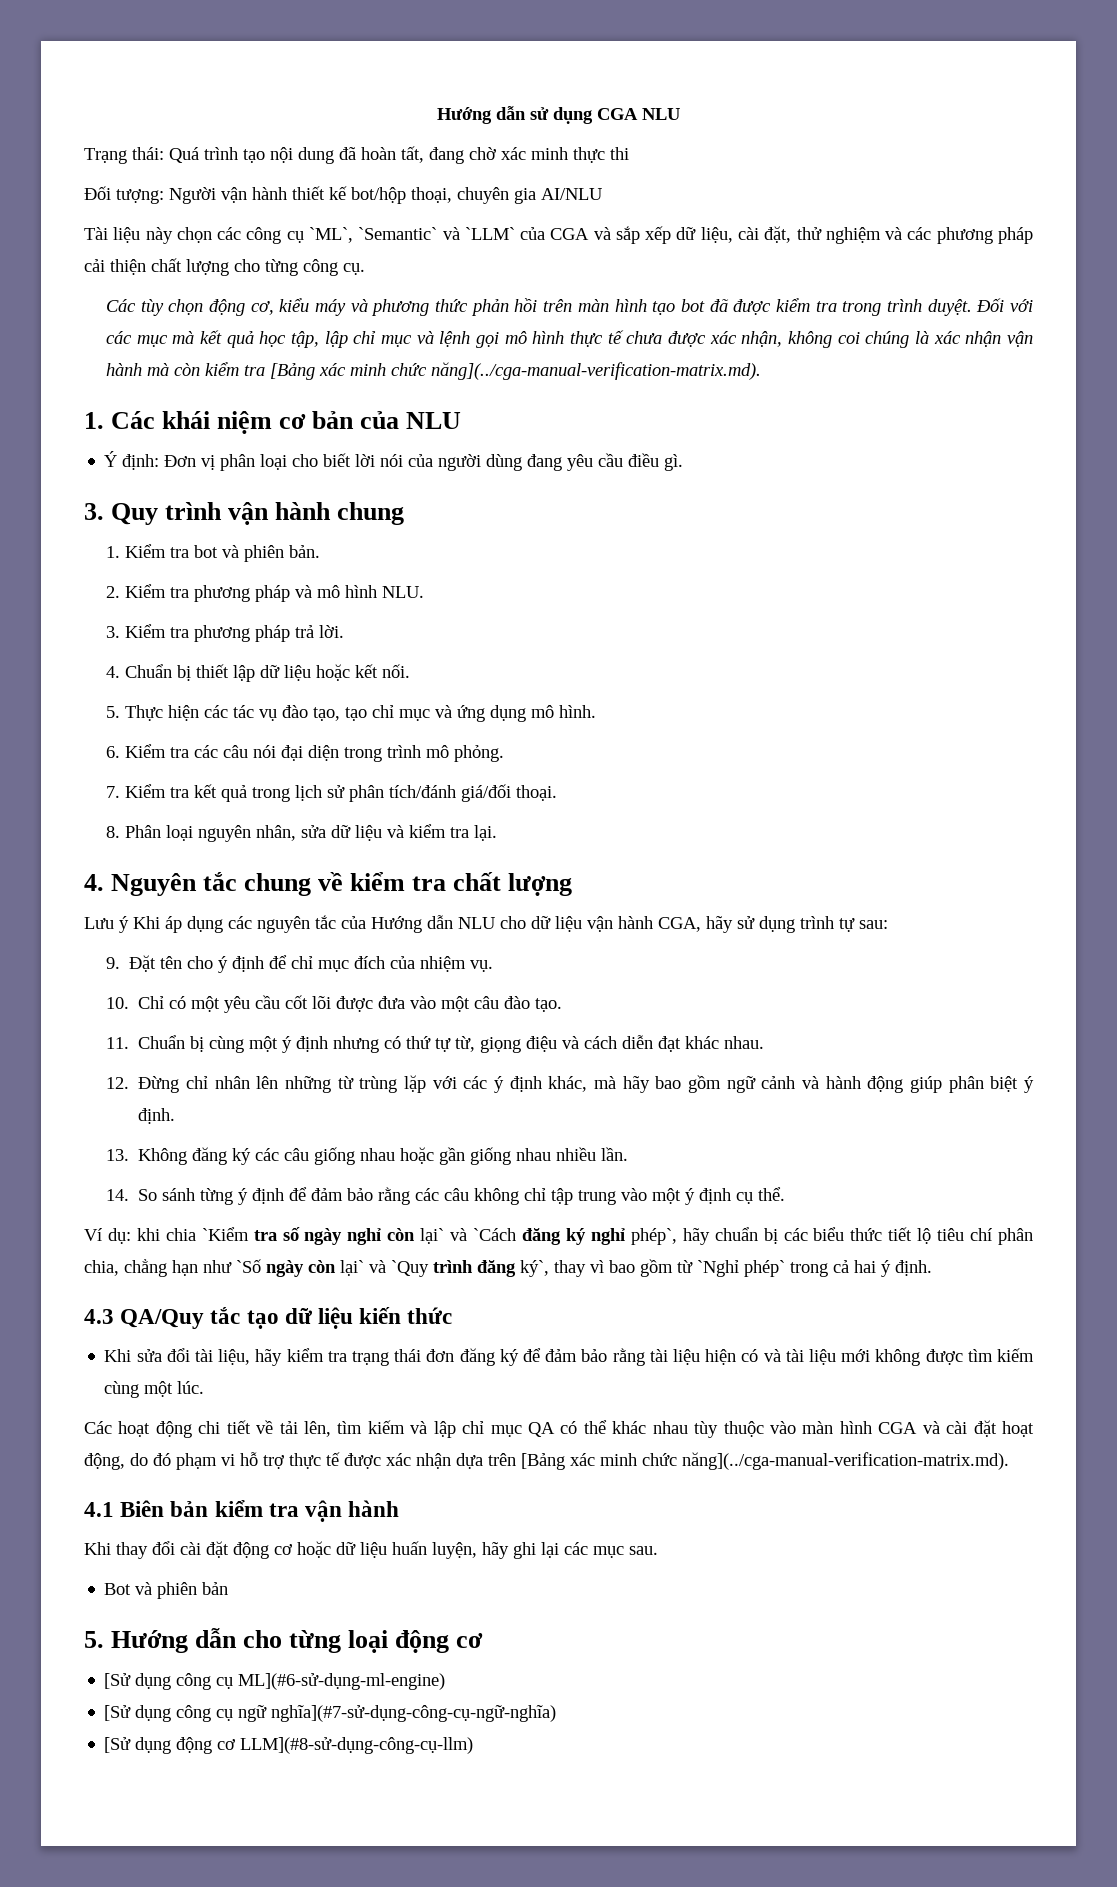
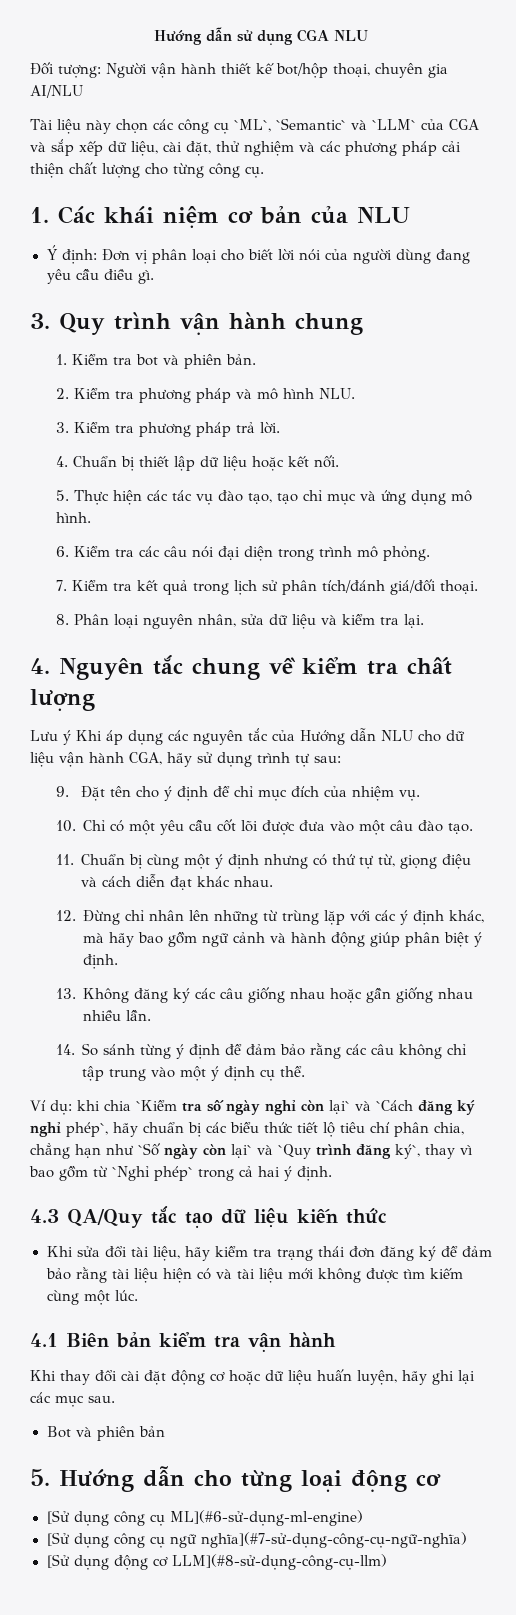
[84,146,629,164] // Trạng thái: Quá trình tạo nội dung đã hoàn tất, đang chờ xác minh thực thi -> (368, 35) none
[105,298,1033,316] [105,330,1033,348] [105,362,761,380] // Các tùy chọn động cơ, kiểu máy và phương thức phản hồi trên màn hình tạo bot đã được kiểm tra trong trình duyệt. Đối với các mục mà kết quả học tập, lập chỉ mục và lệnh gọi mô hình thực tế chưa được xác nhận, không coi chúng là xác nhận vận hành mà còn kiểm tra [Bảng xác minh chức năng](../cga-manual-verification-matrix.md). -> (264, 172) none
[84,1420,1035,1438] [84,1452,1009,1470] // Các hoạt động chi tiết về tải lên, tìm kiếm và lập chỉ mục QA có thể khác nhau tùy thuộc vào màn hình CGA và cài đặt hoạt động, do đó phạm vi hỗ trợ thực tế được xác nhận dựa trên [Bảng xác minh chức năng](../cga-manual-verification-matrix.md). -> (138, 1295) none

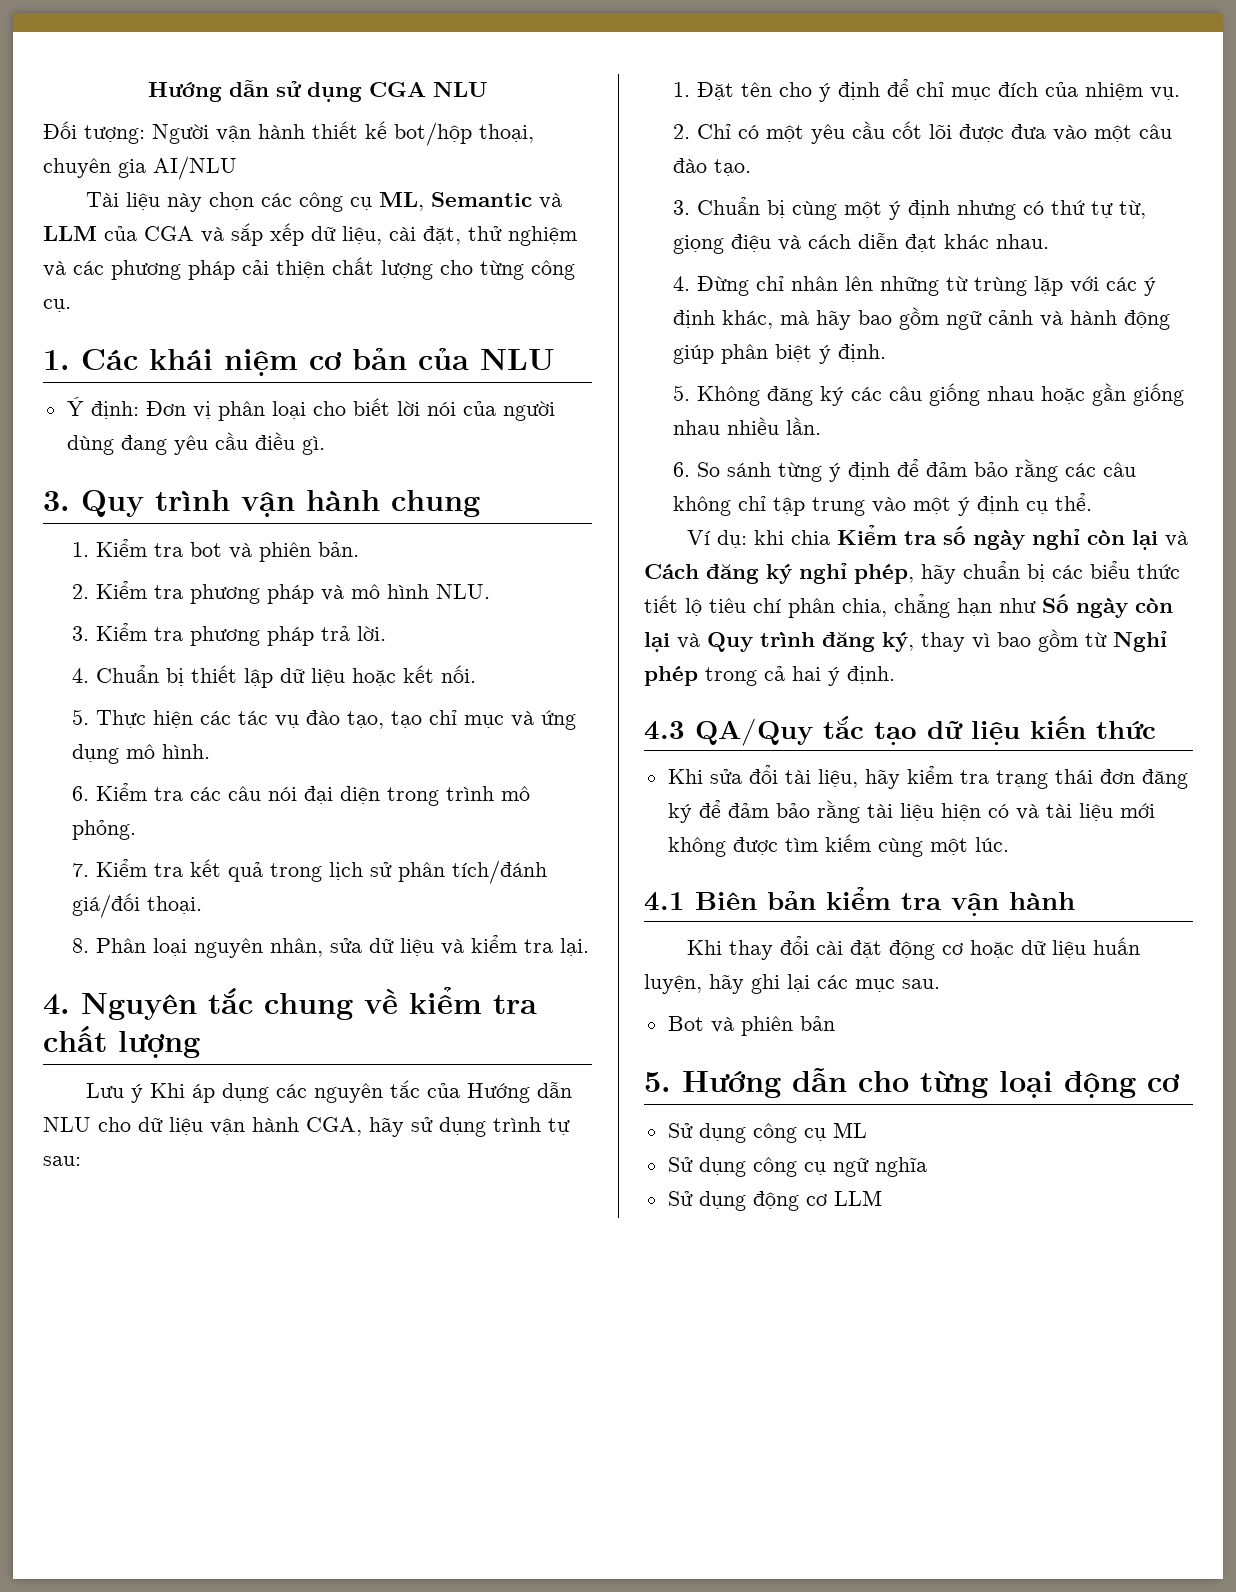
[234,118,416,132] `ML`, `Semantic` và `LLM` -> [379,192,563,211] [43,226,97,241] ML, Semantic và LLM
[55,786,69,797] 9. -> [672,82,690,97] 1.
[55,820,76,832] 10. -> [672,124,690,139] 2.
[55,854,74,865] 11. -> [672,200,690,215] 3.
[55,910,76,921] 12. -> [672,276,690,291] 4.
[55,988,76,999] 13. -> [672,385,690,401] 5.
[55,1044,75,1055] 14. -> [672,462,690,477] 6.
[136,1100,177,1111] `Kiểm -> [837,525,898,545] Kiểm
[329,1100,413,1114] lại` và `Cách -> [1132,530,1189,550] [644,564,699,579] lại và Cách
[66,1122,108,1137] phép`, -> [854,564,914,584] phép,
[138,1143,160,1156] `Số -> [1042,594,1069,613] Số
[231,1144,311,1159] lại` và `Quy -> [644,632,753,652] lại và Quy
[395,1144,420,1159] ký`, -> [882,632,914,652] ký,
[112,1166,193,1181] `Nghỉ phép` -> [1113,631,1167,652] [644,666,698,686] Nghỉ phép
[46,1510,363,1526] [46,1532,70,1546] [Sử dụng công cụ ML](#6-sử-dụng-ml-engine) // [Sử -> [667,1122,867,1143] [667,1157,693,1172] Sử dụng công cụ ML // Sử
[200,1532,467,1548] [46,1554,70,1568] nghĩa](#7-sử-dụng-công-cụ-ngữ-nghĩa) // [Sử -> [874,1157,927,1177] [667,1191,693,1206] nghĩa // Sử
[171,1554,387,1570] LLM](#8-sử-dụng-công-cụ-llm) -> [833,1190,882,1206] LLM

